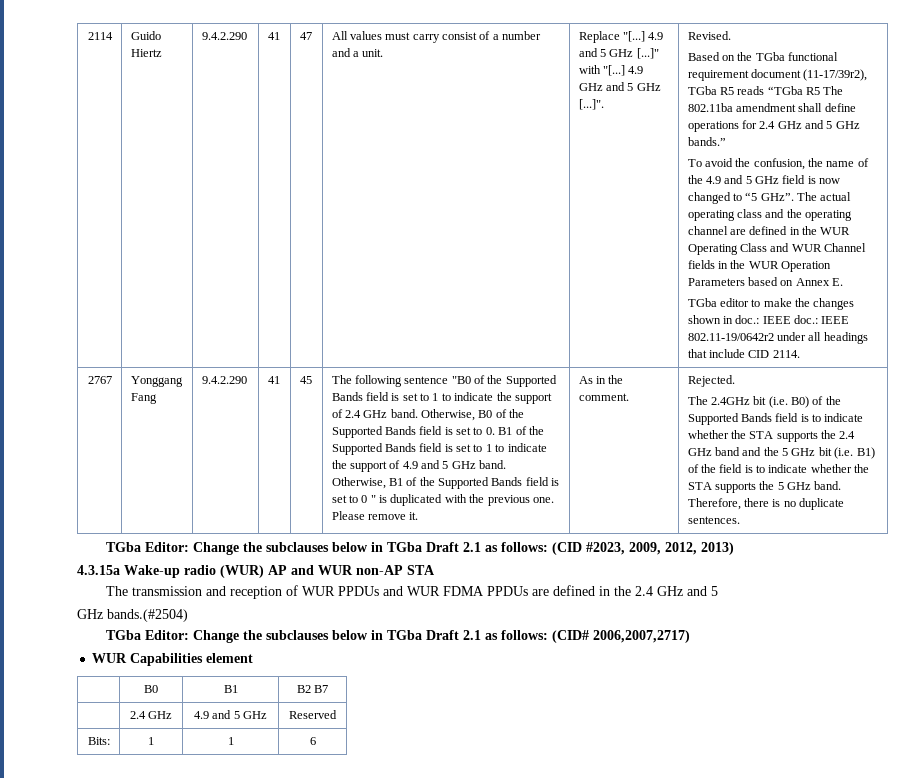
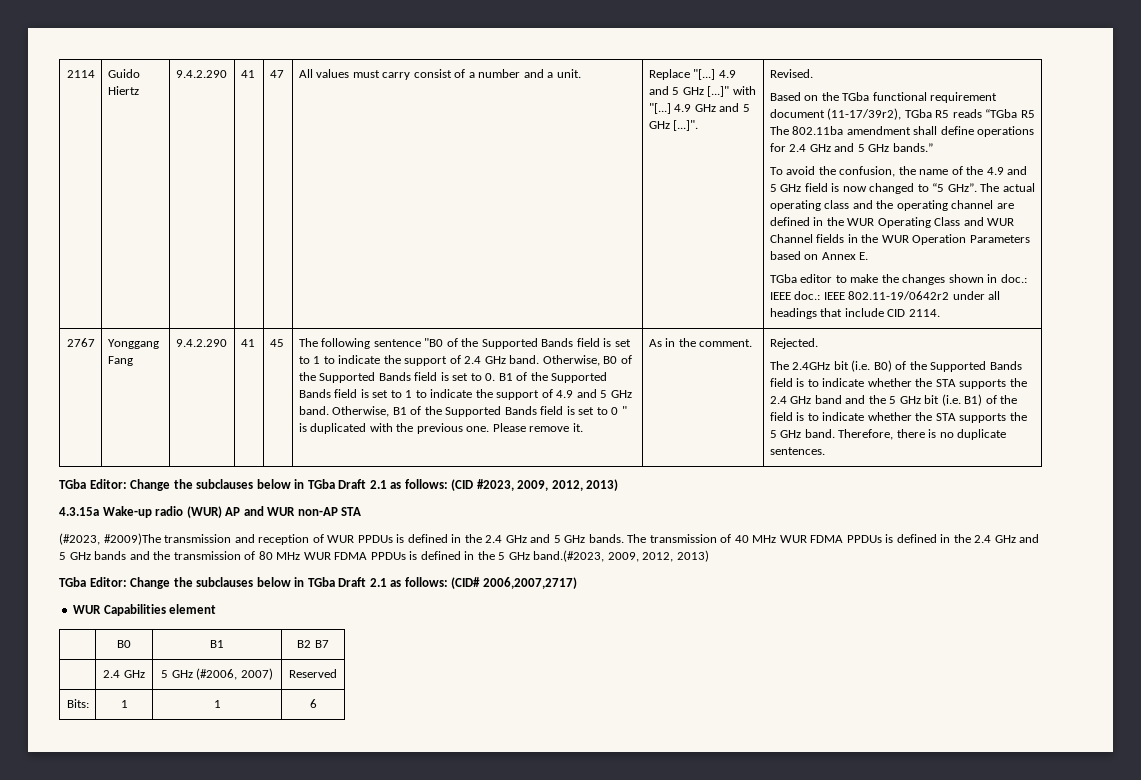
[105,586,128,596] The -> [59,533,161,545] (#2023, #2009)The
[382,585,718,596] [77,609,188,622] and WUR FDMA PPDUs are defined in the 2.4 GHz and 5 // GHz bands.(#2504) -> [396,534,1040,543] [59,550,709,562] is defined in the 2.4 GHz and 5 GHz bands. The transmission of 40 MHz WUR FDMA PPDUs is defined in the 2.4 GHz and 5 GHz bands and the transmission of 80 MHz WUR FDMA PPDUs is defined in the 5 GHz band.(#2023, 2009, 2012, 2013)
[193,710,268,719] 4.9 and 5 GHz -> [161,668,273,680] 5 GHz (#2006, 2007)

